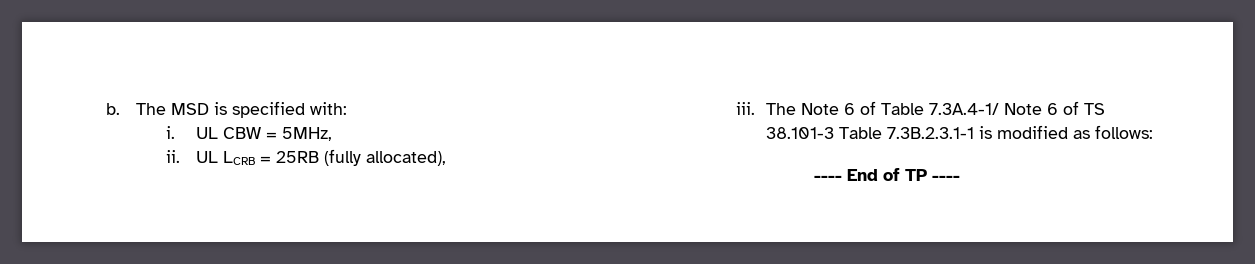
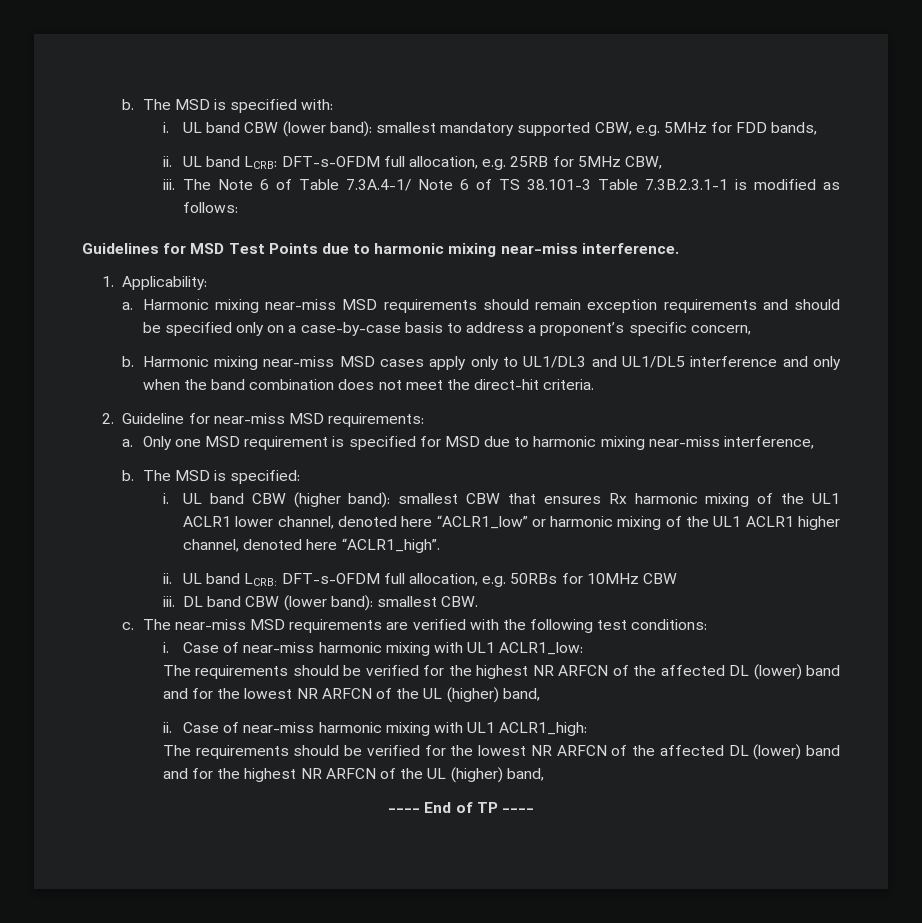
[222,127,332,141] [165,149,446,166] CBW = 5MHz, // ii. UL LCRB = 25RB (fully allocated), -> [206,121,818,137] [162,156,662,170] band CBW (lower band): smallest mandatory supported CBW, e.g. 5MHz for FDD bands, // ii. UL band LCRB: DFT-s-OFDM full allocation, e.g. 25RB for 5MHz CBW,
(1153, 132) none -> [82,243,679,257] [102,276,208,290] [122,299,840,313] [142,322,751,336] [122,356,842,370] [142,379,595,390] [102,413,425,427] [122,436,815,450] [122,470,301,484] [162,492,840,508] [183,515,841,530] [183,538,440,553] [162,573,677,587] [162,595,479,611] [122,619,708,633] [162,642,584,656] [162,664,841,680] [162,687,540,703] [162,722,588,736] [162,744,840,760] [162,767,544,783] // Guidelines for MSD Test Points due to harmonic mixing near-miss interference. // 1. Applicability: // a. Harmonic mixing near-miss MSD requirements should remain exception requirements and should be specified only on a case-by-case basis to address a proponent’s specific concern, // b. Harmonic mixing near-miss MSD cases apply only to UL1/DL3 and UL1/DL5 interference and only when the band combination does not meet the direct-hit criteria. // 2. Guideline for near-miss MSD requirements: // a. Only one MSD requirement is specified for MSD due to harmonic mixing near-miss interference, // b. The MSD is specified: // i. UL band CBW (higher band): smallest CBW that ensures Rx harmonic mixing of the UL1 ACLR1 lower channel, denoted here “ACLR1_low” or harmonic mixing of the UL1 ACLR1 higher channel, denoted here “ACLR1_high”. // ii. UL band LCRB: DFT-s-OFDM full allocation, e.g. 50RBs for 10MHz CBW // iii. DL band CBW (lower band): smallest CBW. // c. The near-miss MSD requirements are verified with the following test conditions: // i. Case of near-miss harmonic mixing with UL1 ACLR1_low: // The requirements should be verified for the highest NR ARFCN of the affected DL (lower) band and for the lowest NR ARFCN of the UL (higher) band, // ii. Case of near-miss harmonic mixing with UL1 ACLR1_high: // The requirements should be verified for the lowest NR ARFCN of the affected DL (lower) band and for the highest NR ARFCN of the UL (higher) band,

